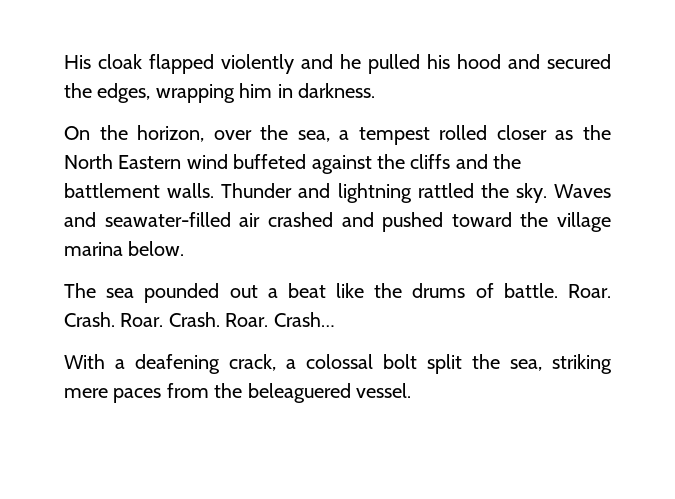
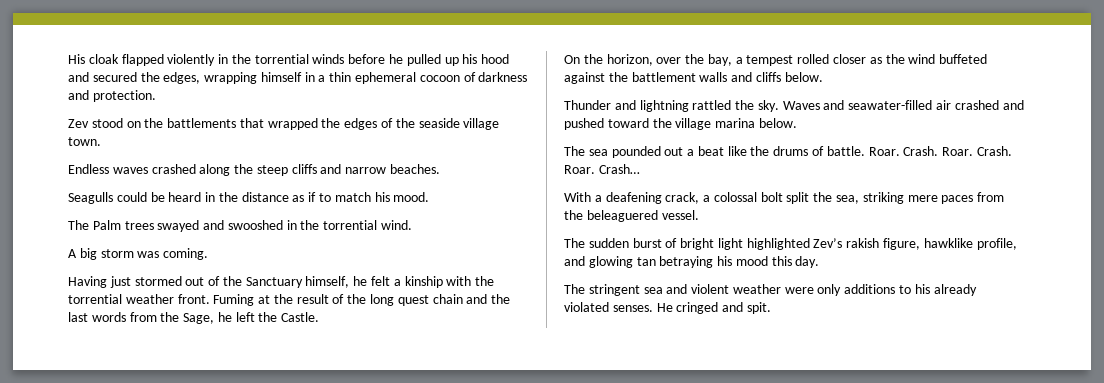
[301,54,333,69] and -> [218,54,386,64] in the torrential winds before
(420, 64) none -> [444,57,459,66] up
[239,83,375,98] him in darkness. -> [260,72,528,84] [68,90,156,102] [68,118,500,130] [68,137,101,146] [68,164,441,176] [68,192,430,204] [68,220,413,232] [68,248,209,260] [68,276,495,288] [68,294,511,306] [68,312,320,324] himself in a thin ephemeral cocoon of darkness and protection. // Zev stood on the battlements that wrapped the edges of the seaside village town. // Endless waves crashed along the steep cliffs and narrow beaches. // Seagulls could be heard in the distance as if to match his mood. // The Palm trees swayed and swooshed in the torrential wind. // A big storm was coming. // Having just stormed out of the Sanctuary himself, he felt a kinship with the torrential weather front. Fuming at the result of the long quest chain and the last words from the Sage, he left the Castle.
[297,130,330,142] sea, -> [707,54,732,66] bay,
[64,154,182,169] North Eastern -> (905, 59) none
[410,154,522,169] [64,183,215,198] cliffs and the battlement walls. -> [631,72,823,82] battlement walls and cliffs below. //
(411, 390) none -> [564,238,1017,250] [564,256,820,268] [564,284,977,296] [564,302,771,314] // The sudden burst of bright light highlighted Zev’s rakish figure, hawklike profile, and glowing tan betraying his mood this day. // The stringent sea and violent weather were only additions to his already violated senses. He cringed and spit.

